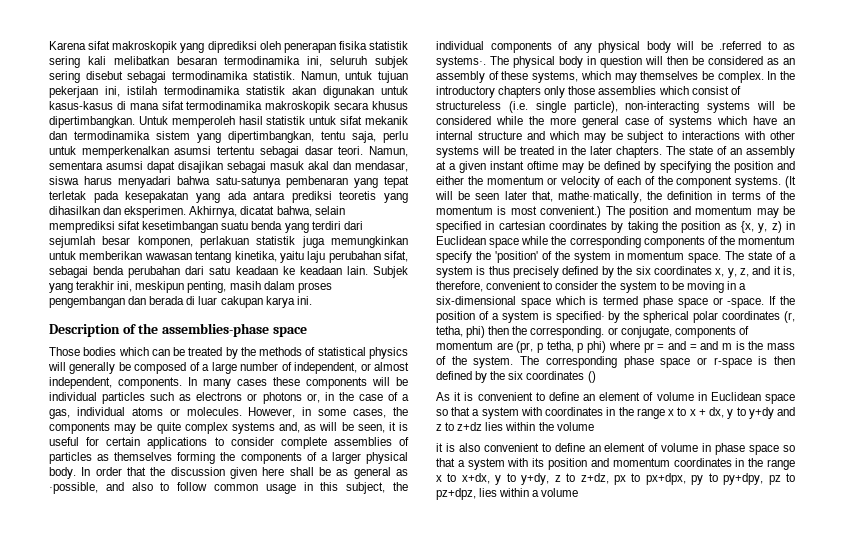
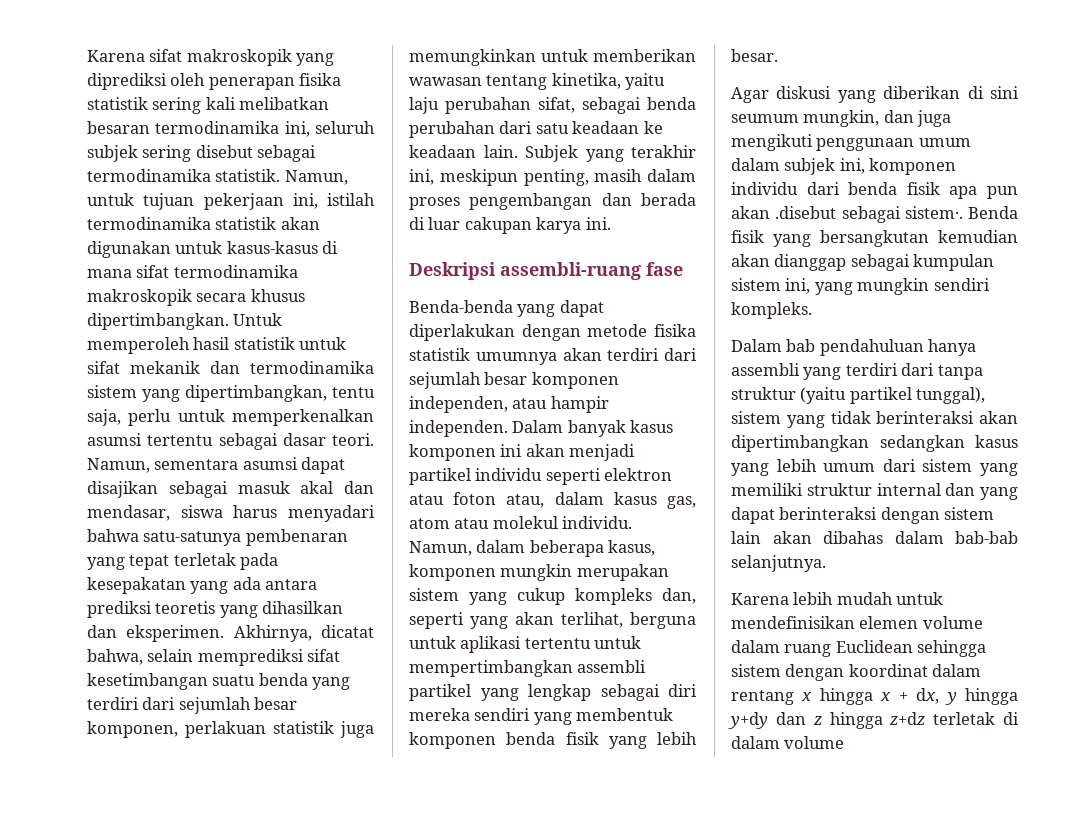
[49,323,307,337] [49,347,408,359] [48,362,409,374] [49,377,408,389] [49,392,409,404] [49,407,408,419] [49,422,409,434] [49,437,409,449] [49,452,408,464] [49,467,408,479] [49,482,409,494] [436,41,795,53] [436,56,795,68] [436,71,795,83] [436,86,741,98] [436,101,795,113] [436,116,795,128] [436,131,795,143] [436,146,795,158] [436,161,795,173] [436,176,796,188] [435,191,795,203] [436,206,795,218] [436,221,795,233] [436,236,795,248] [436,251,796,263] [436,266,795,278] [436,281,747,293] [436,296,796,308] [436,311,795,323] [436,326,749,338] [436,341,795,353] [436,356,795,368] [436,371,596,383] [436,392,795,404] [436,407,796,419] [436,422,594,431] [436,443,795,455] [436,458,795,470] [436,473,795,485] [436,488,540,500] Description of the assemblies-phase space // Those bodies which can be treated by the methods of statistical physics will generally be composed of a large number of independent, or almost independent, components. In many cases these components will be individual particles such as electrons or photons or, in the case of a gas, individual atoms or molecules. However, in some cases, the components may be quite complex systems and, as will be seen, it is useful for certain applications to consider complete assemblies of particles as themselves forming the components of a larger physical body. In order that the discussion given here shall be as general as ·possible, and also to follow common usage in this subject, the individual components of any physical body will be .referred to as systems·. The physical body in question will then be considered as an assembly of these systems, which may themselves be complex. In the introductory chapters only those assemblies which consist of structureless (i.e. single particle), non-interacting systems will be considered while the more general case of systems which have an internal structure and which may be subject to interactions with other systems will be treated in the later chapters. The state of an assembly at a given instant oftime may be defined by specifying the position and either the momentum or velocity of each of the component systems. (It will be seen later that, mathe·matically, the definition in terms of the momentum is most convenient.) The position and momentum may be specified in cartesian coordinates by taking the position as {x, y, z) in Euclidean space while the corresponding components of the momentum specify the 'position' of the system in momentum space. The state of a system is thus precisely defined by the six coordinates x, y, z, and it is, therefore, convenient to consider the system to be moving in a six-dimensional space which is termed phase space or -space. If the position of a system is specified· by the spherical polar coordinates (r, tetha, phi) then the corresponding. or conjugate, components of momentum are (pr, p tetha, p phi) where pr = and = and m is the mass of the system. The corresponding phase space or r-space is then defined by the six coordinates () // As it is convenient to define an element of volume in Euclidean space so that a system with coordinates in the range x to x + dx, y to y+dy and z to z+dz lies within the volume // it is also convenient to define an element of volume in phase space so that a system with its position and momentum coordinates in the range x to x+dx, y to y+dy, z to z+dz, px to px+dpx, py to py+dpy, pz to pz+dpz, lies within a -> [409,262,683,280] [409,300,604,317] [409,324,696,341] [409,348,697,365] [409,372,619,389] [409,396,609,413] [409,420,674,437] [409,444,636,461] [409,468,673,485] [409,492,696,509] [409,516,633,529] [409,540,656,557] [409,564,669,581] [409,588,696,605] [409,612,696,629] [409,636,642,653] [409,660,647,677] [409,684,697,701] [409,708,674,725] [409,732,697,749] [731,49,778,62] [731,86,1019,103] [731,110,952,127] [731,134,971,151] [731,158,957,175] [731,182,1018,199] [731,206,1018,223] [731,230,1018,247] [731,254,995,271] [731,278,990,295] [731,302,812,319] [731,339,977,356] [731,363,983,380] [731,387,986,404] [731,411,1018,428] [731,435,1018,452] [731,459,1018,476] [731,483,1018,500] [731,507,995,524] [731,531,1018,544] [731,555,826,572] [731,592,944,605] [731,616,983,629] [731,640,987,657] [731,664,982,681] [731,688,1018,705] [728,712,1019,729] [731,736,780,749] Deskripsi assembli-ruang fase // Benda-benda yang dapat diperlakukan dengan metode fisika statistik umumnya akan terdiri dari sejumlah besar komponen independen, atau hampir independen. Dalam banyak kasus komponen ini akan menjadi partikel individu seperti elektron atau foton atau, dalam kasus gas, atom atau molekul individu. Namun, dalam beberapa kasus, komponen mungkin merupakan sistem yang cukup kompleks dan, seperti yang akan terlihat, berguna untuk aplikasi tertentu untuk mempertimbangkan assembli partikel yang lengkap sebagai diri mereka sendiri yang membentuk komponen benda fisik yang lebih besar. // Agar diskusi yang diberikan di sini seumum mungkin, dan juga mengikuti penggunaan umum dalam subjek ini, komponen individu dari benda fisik apa pun akan .disebut sebagai sistem·. Benda fisik yang bersangkutan kemudian akan dianggap sebagai kumpulan sistem ini, yang mungkin sendiri kompleks. // Dalam bab pendahuluan hanya assembli yang terdiri dari tanpa struktur (yaitu partikel tunggal), sistem yang tidak berinteraksi akan dipertimbangkan sedangkan kasus yang lebih umum dari sistem yang memiliki struktur internal dan yang dapat berinteraksi dengan sistem lain akan dibahas dalam bab-bab selanjutnya. // Karena lebih mudah untuk mendefinisikan elemen volume dalam ruang Euclidean sehingga sistem dengan koordinat dalam rentang x hingga x + dx, y hingga y+dy dan z hingga z+dz terletak di dalam

